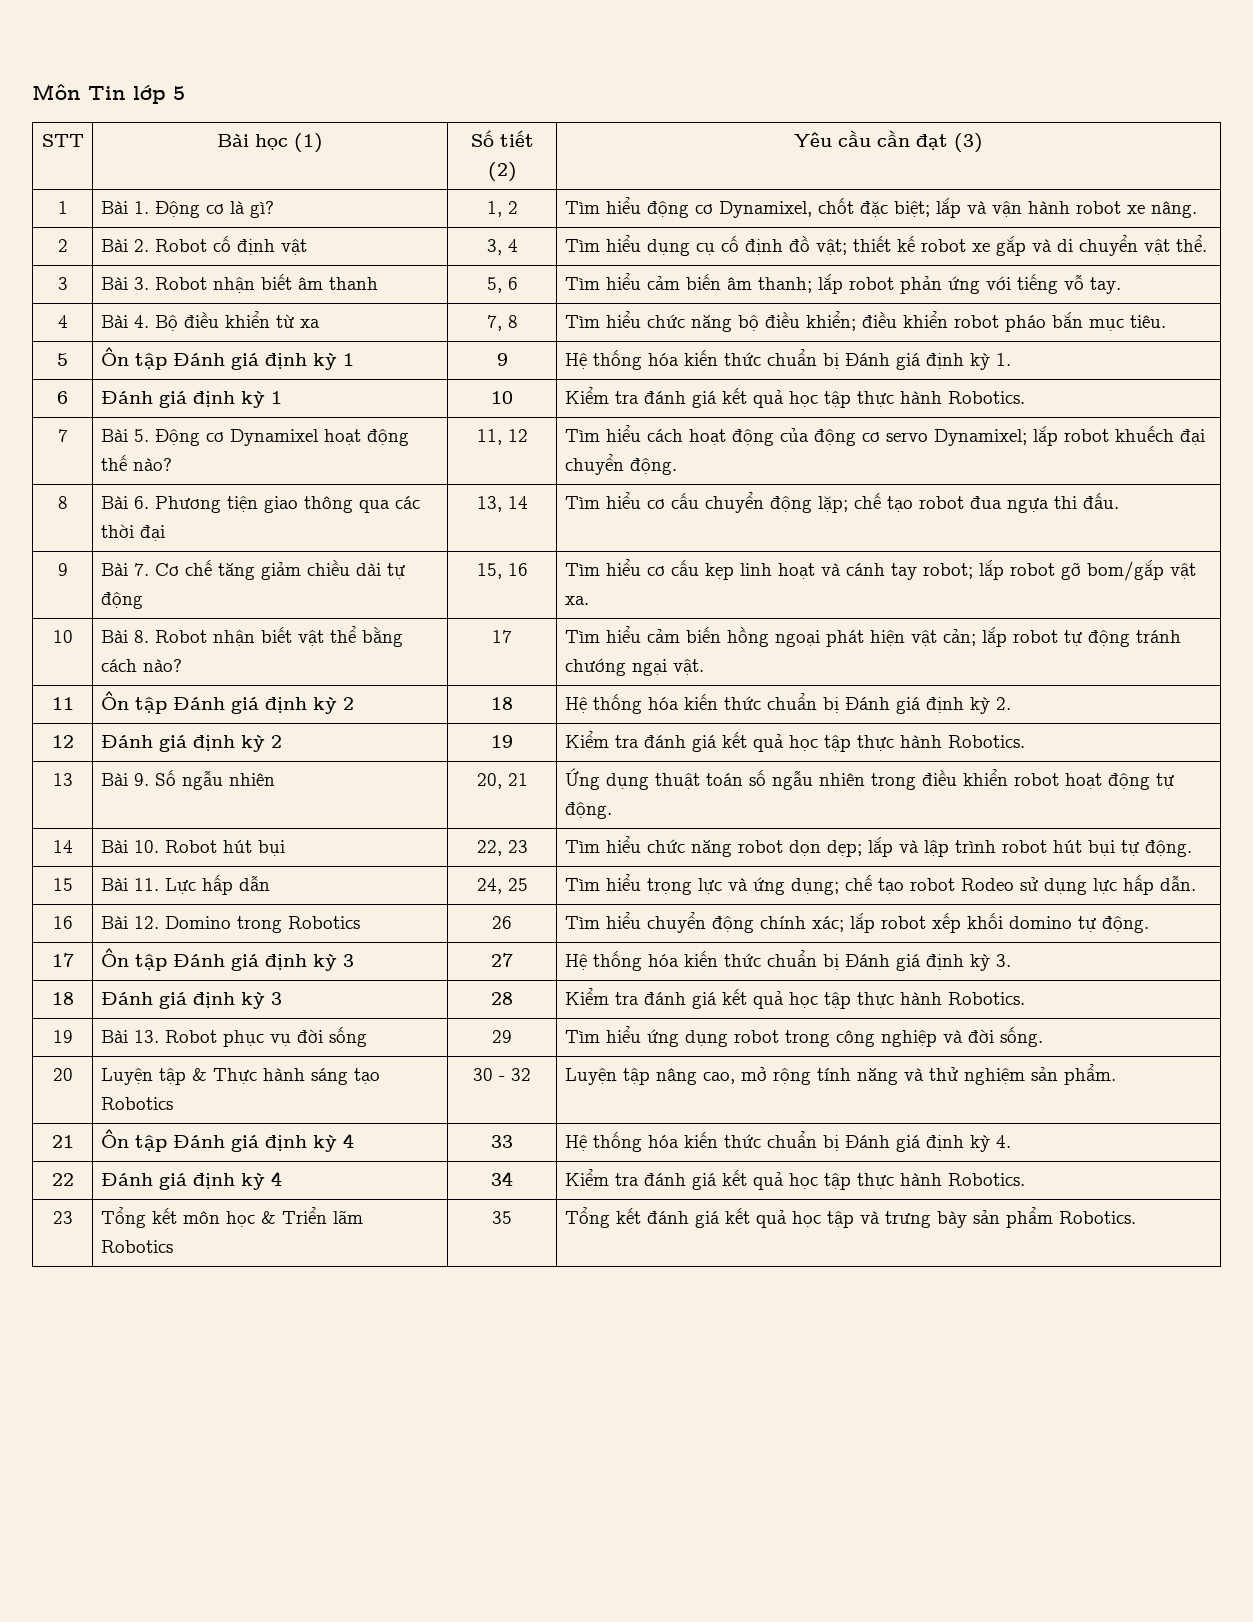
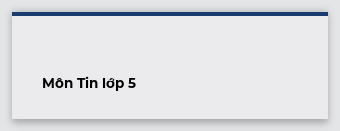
[41,134,84,147] [217,133,323,153] [470,130,534,147] [487,162,517,182] [794,130,983,153] [57,201,68,214] [100,201,274,218] [486,201,518,217] [564,197,1197,218] [57,239,68,252] [100,235,307,255] [486,239,518,255] [564,235,1207,256] [57,277,68,290] [100,273,378,293] [486,277,518,293] [564,273,1121,294] [57,315,68,328] [100,311,320,331] [486,315,518,331] [564,311,1166,332] [57,353,68,366] [100,347,354,370] [496,353,508,366] [564,349,1011,370] [57,391,68,404] [100,391,282,408] [491,391,513,404] [564,387,1025,408] [57,429,68,442] [100,429,409,446] [100,454,172,471] [476,429,528,445] [564,425,1205,446] [564,454,677,475] [57,496,68,509] [100,496,420,513] [100,524,165,541] [476,496,528,512] [564,492,1119,513] [57,563,68,576] [100,559,405,580] [100,592,143,609] [476,563,528,579] [564,559,1196,581] [564,596,589,605] [52,630,73,643] [100,626,403,647] [100,659,182,672] [492,630,512,643] [564,626,1181,647] [564,658,704,676] [51,697,74,710] [100,691,354,714] [491,697,513,710] [564,693,1011,714] [51,735,74,748] [100,735,282,752] [491,735,513,748] [564,731,1025,752] [52,773,73,786] [100,769,275,790] [476,773,528,789] [564,768,1174,790] [564,802,612,819] [52,840,73,853] [100,840,285,856] [476,840,528,856] [564,836,1192,857] [52,878,73,891] [100,874,270,895] [476,878,528,894] [564,874,1196,895] [52,916,73,929] [100,916,360,933] [492,916,512,929] [564,912,1149,933] [51,953,74,967] [100,948,354,971] [491,953,513,967] [564,950,1011,971] [51,992,74,1005] [100,992,282,1009] [491,992,513,1005] [564,988,1025,1009] [52,1030,73,1043] [100,1026,367,1047] [492,1030,512,1043] [564,1026,1043,1047] [52,1068,73,1081] [100,1068,380,1085] [100,1097,173,1110] [473,1068,531,1081] [564,1064,1116,1085] [51,1135,74,1148] [100,1129,354,1152] [491,1135,513,1148] [564,1131,1011,1152] [51,1173,74,1186] [100,1171,282,1190] [491,1171,513,1186] [564,1169,1025,1190] [52,1211,73,1224] [100,1207,363,1228] [100,1240,173,1253] [492,1211,512,1224] [564,1207,1136,1228] // STT | Bài học (1) | Số tiết (2) | Yêu cầu cần đạt (3) // 1 | Bài 1. Động cơ là gì? | 1, 2 | Tìm hiểu động cơ Dynamixel, chốt đặc biệt; lắp và vận hành robot xe nâng. // 2 | Bài 2. Robot cố định vật | 3, 4 | Tìm hiểu dụng cụ cố định đồ vật; thiết kế robot xe gắp và di chuyển vật thể. // 3 | Bài 3. Robot nhận biết âm thanh | 5, 6 | Tìm hiểu cảm biến âm thanh; lắp robot phản ứng với tiếng vỗ tay. // 4 | Bài 4. Bộ điều khiển từ xa | 7, 8 | Tìm hiểu chức năng bộ điều khiển; điều khiển robot pháo bắn mục tiêu. // 5 | Ôn tập Đánh giá định kỳ 1 | 9 | Hệ thống hóa kiến thức chuẩn bị Đánh giá định kỳ 1. // 6 | Đánh giá định kỳ 1 | 10 | Kiểm tra đánh giá kết quả học tập thực hành Robotics. // 7 | Bài 5. Động cơ Dynamixel hoạt động thế nào? | 11, 12 | Tìm hiểu cách hoạt động của động cơ servo Dynamixel; lắp robot khuếch đại chuyển động. // 8 | Bài 6. Phương tiện giao thông qua các thời đại | 13, 14 | Tìm hiểu cơ cấu chuyển động lặp; chế tạo robot đua ngựa thi đấu. // 9 | Bài 7. Cơ chế tăng giảm chiều dài tự động | 15, 16 | Tìm hiểu cơ cấu kẹp linh hoạt và cánh tay robot; lắp robot gỡ bom/gắp vật xa. // 10 | Bài 8. Robot nhận biết vật thể bằng cách nào? | 17 | Tìm hiểu cảm biến hồng ngoại phát hiện vật cản; lắp robot tự động tránh chướng ngại vật. // 11 | Ôn tập Đánh giá định kỳ 2 | 18 | Hệ thống hóa kiến thức chuẩn bị Đánh giá định kỳ 2. // 12 | Đánh giá định kỳ 2 | 19 | Kiểm tra đánh giá kết quả học tập thực hành Robotics. // 13 | Bài 9. Số ngẫu nhiên | 20, 21 | Ứng dụng thuật toán số ngẫu nhiên trong điều khiển robot hoạt động tự động. // 14 | Bài 10. Robot hút bụi | 22, 23 | Tìm hiểu chức năng robot dọn dẹp; lắp và lập trình robot hút bụi tự động. // 15 | Bài 11. Lực hấp dẫn | 24, 25 | Tìm hiểu trọng lực và ứng dụng; chế tạo robot Rodeo sử dụng lực hấp dẫn. // 16 | Bài 12. Domino trong Robotics | 26 | Tìm hiểu chuyển động chính xác; lắp robot xếp khối domino tự động. // 17 | Ôn tập Đánh giá định kỳ 3 | 27 | Hệ thống hóa kiến thức chuẩn bị Đánh giá định kỳ 3. // 18 | Đánh giá định kỳ 3 | 28 | Kiểm tra đánh giá kết quả học tập thực hành Robotics. // 19 | Bài 13. Robot phục vụ đời sống | 29 | Tìm hiểu ứng dụng robot trong công nghiệp và đời sống. // 20 | Luyện tập & Thực hành sáng tạo Robotics | 30 - 32 | Luyện tập nâng cao, mở rộng tính năng và thử nghiệm sản phẩm. // 21 | Ôn tập Đánh giá định kỳ 4 | 33 | Hệ thống hóa kiến thức chuẩn bị Đánh giá định kỳ 4. // 22 | Đánh giá định kỳ 4 | 34 | Kiểm tra đánh giá kết quả học tập thực hành Robotics. // 23 | Tổng kết môn học & Triển lãm Robotics | 35 | Tổng kết đánh giá kết quả học tập và trưng bày sản phẩm Robotics. -> (136, 83) none

